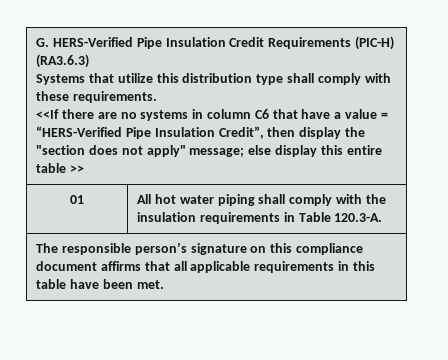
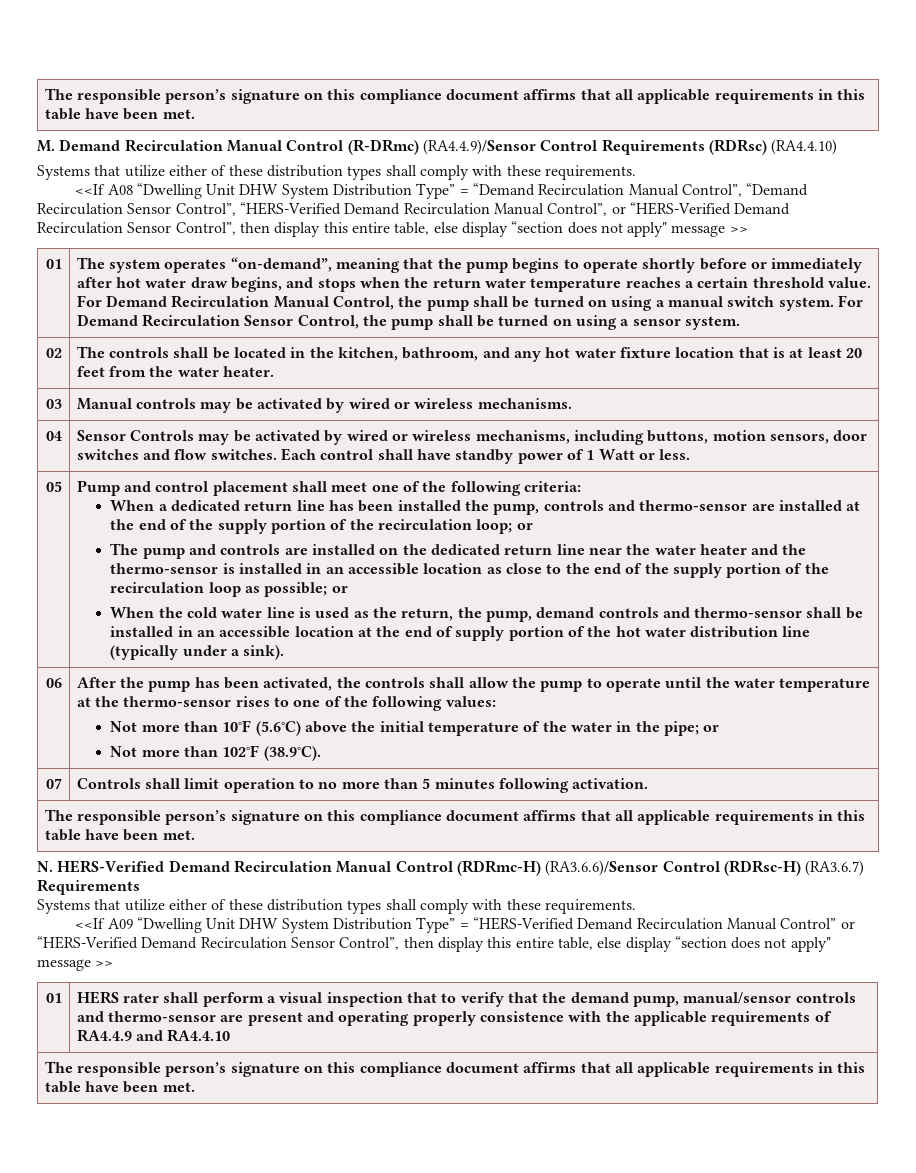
[36,36,395,50] [36,54,90,68] [36,73,391,85] [36,91,158,103] [36,109,388,121] [36,126,366,139] [36,145,382,157] [36,163,85,173] [70,195,84,204] [137,194,386,206] [137,212,383,224] G. HERS-Verified Pipe Insulation Credit Requirements (PIC-H) (RA3.6.3) // Systems that utilize this distribution type shall comply with these requirements. // <<If there are no systems in column C6 that have a value = “HERS-Verified Pipe Insulation Credit”, then display the "section does not apply" message; else display this entire table >> // 01 | All hot water piping shall comply with the insulation requirements in Table 120.3-A. -> [44,88,866,104] [44,108,195,120] [37,139,838,155] [37,165,636,180] [75,183,809,199] [37,202,791,216] [37,221,748,237] [45,259,62,269] [76,257,863,273] [76,277,871,292] [76,295,863,311] [76,314,740,330] [45,348,62,358] [76,346,862,362] [76,366,275,377] [45,399,62,409] [76,398,572,413] [45,431,62,441] [76,430,868,445] [76,448,691,464] [45,481,62,492] [76,480,582,496] [110,500,861,515] [110,519,533,534] [110,543,807,559] [110,563,829,578] [110,582,348,597] [110,607,863,622] [110,626,811,641] [110,645,285,660] [45,678,62,688] [76,677,871,692] [76,696,496,711] [110,720,720,736] [110,745,321,761] [45,778,62,789] [76,778,649,793] The responsible person’s signature on this compliance document affirms that all applicable requirements in this table have been met. // M. Demand Recirculation Manual Control (R-DRmc) (RA4.4.9)/Sensor Control Requirements (RDRsc) (RA4.4.10) // Systems that utilize either of these distribution types shall comply with these requirements. // <<If A08 “Dwelling Unit DHW System Distribution Type” = “Demand Recirculation Manual Control”, “Demand Recirculation Sensor Control”, “HERS-Verified Demand Recirculation Manual Control”, or “HERS-Verified Demand Recirculation Sensor Control”, then display this entire table, else display “section does not apply" message >> // 01 | The system operates “on-demand”, meaning that the pump begins to operate shortly before or immediately after hot water draw begins, and stops when the return water temperature reaches a certain threshold value. For Demand Recirculation Manual Control, the pump shall be turned on using a manual switch system. For Demand Recirculation Sensor Control, the pump shall be turned on using a sensor system. // 02 | The controls shall be located in the kitchen, bathroom, and any hot water fixture location that is at least 20 feet from the water heater. // 03 | Manual controls may be activated by wired or wireless mechanisms. // 04 | Sensor Controls may be activated by wired or wireless mechanisms, including buttons, motion sensors, door switches and flow switches. Each control shall have standby power of 1 Watt or less. // 05 | Pump and control placement shall meet one of the following criteria: // When a dedicated return line has been installed the pump, controls and thermo-sensor are installed at the end of the supply portion of the recirculation loop; or // The pump and controls are installed on the dedicated return line near the water heater and the thermo-sensor is installed in an accessible location as close to the end of the supply portion of the recirculation loop as possible; or // When the cold water line is used as the return, the pump, demand controls and thermo-sensor shall be installed in an accessible location at the end of supply portion of the hot water distribution line (typically under a sink). // 06 | After the pump has been activated, the controls shall allow the pump to operate until the water temperature at the thermo-sensor rises to one of the following values: // Not more than 10°F (5.6°C) above the initial temperature of the water in the pipe; or // Not more than 102°F (38.9°C). // 07 | Controls shall limit operation to no more than 5 minutes following activation.
(164, 284) none -> [37,860,865,876] [37,879,140,895] [37,899,636,914] [75,917,855,933] [37,936,831,952] [37,959,114,971] [45,993,62,1003] [76,991,856,1007] [76,1011,832,1026] [76,1029,231,1042] [44,1061,866,1077] [44,1081,195,1093] // N. HERS-Verified Demand Recirculation Manual Control (RDRmc-H) (RA3.6.6)/Sensor Control (RDRsc-H) (RA3.6.7) Requirements // Systems that utilize either of these distribution types shall comply with these requirements. // <<If A09 “Dwelling Unit DHW System Distribution Type” = “HERS-Verified Demand Recirculation Manual Control” or “HERS-Verified Demand Recirculation Sensor Control”, then display this entire table, else display “section does not apply" message >> // 01 | HERS rater shall perform a visual inspection that to verify that the demand pump, manual/sensor controls and thermo-sensor are present and operating properly consistence with the applicable requirements of RA4.4.9 and RA4.4.10 // The responsible person’s signature on this compliance document affirms that all applicable requirements in this table have been met.

